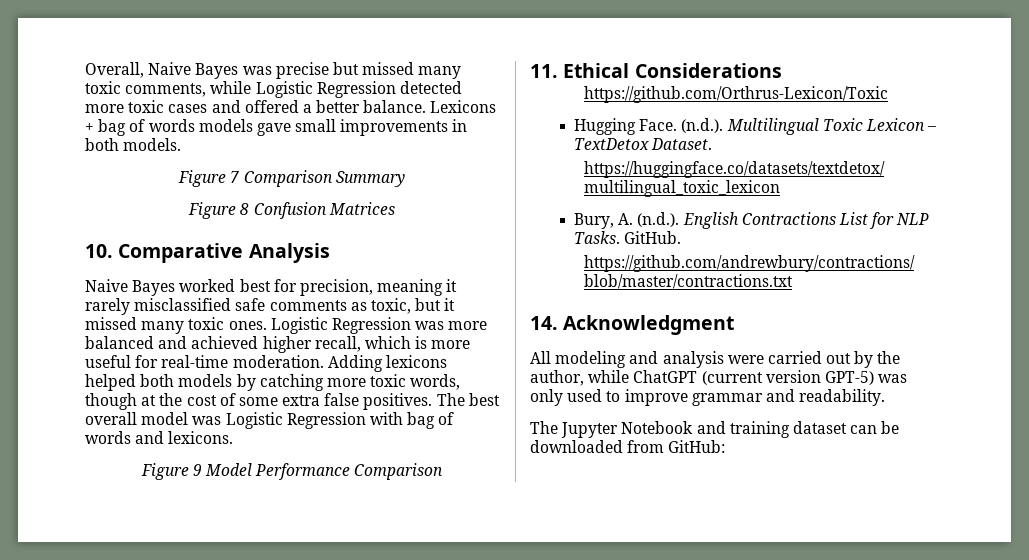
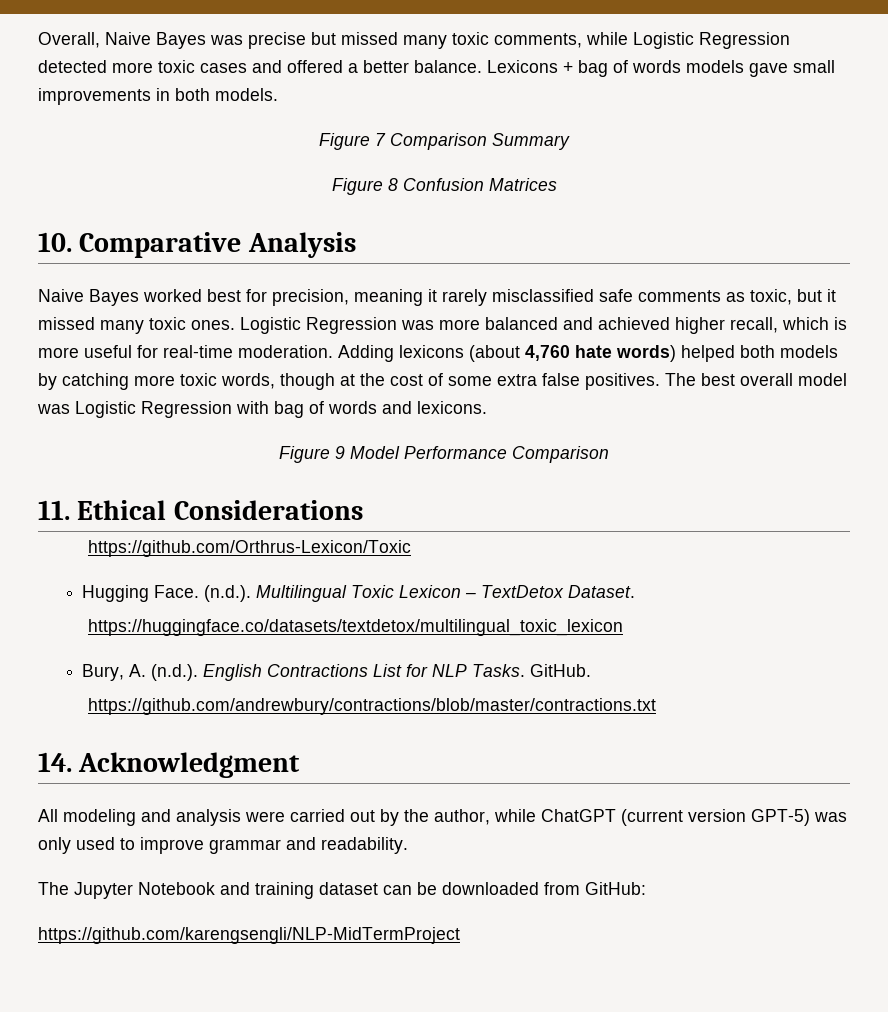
(447, 361) none -> [469,345,676,362] (about 4,760 hate words)
(726, 446) none -> [38,927,460,944] // https://github.com/karengsengli/NLP-MidTermProject

